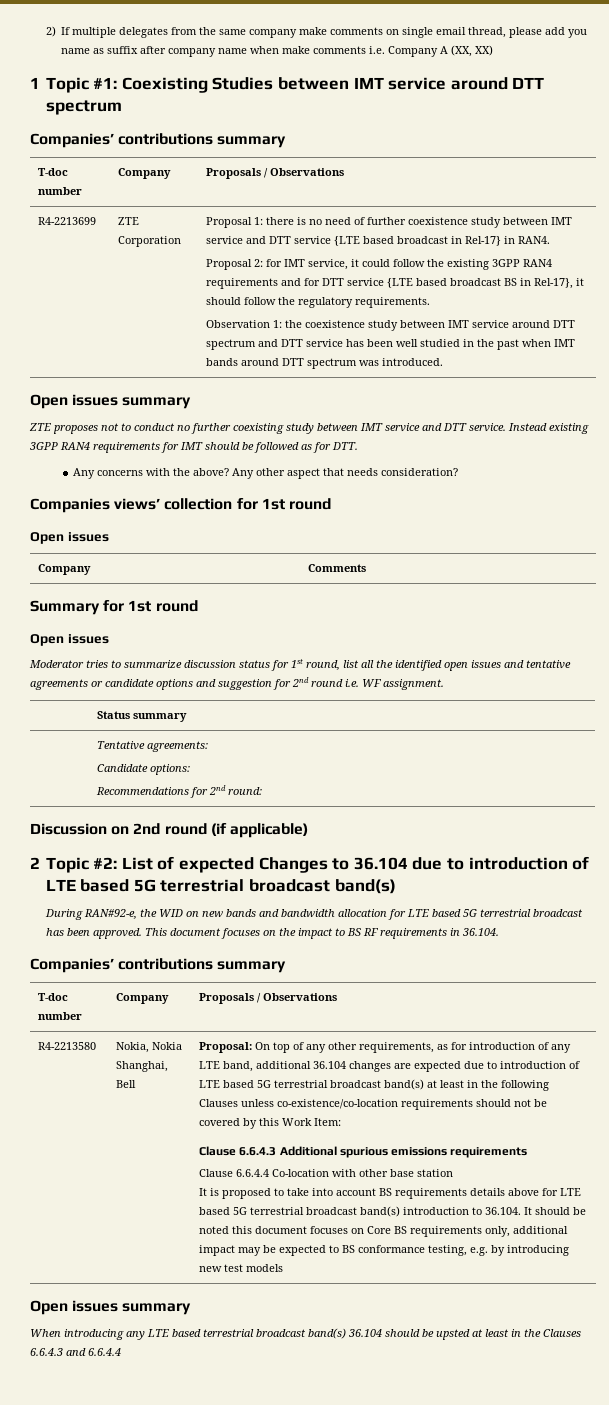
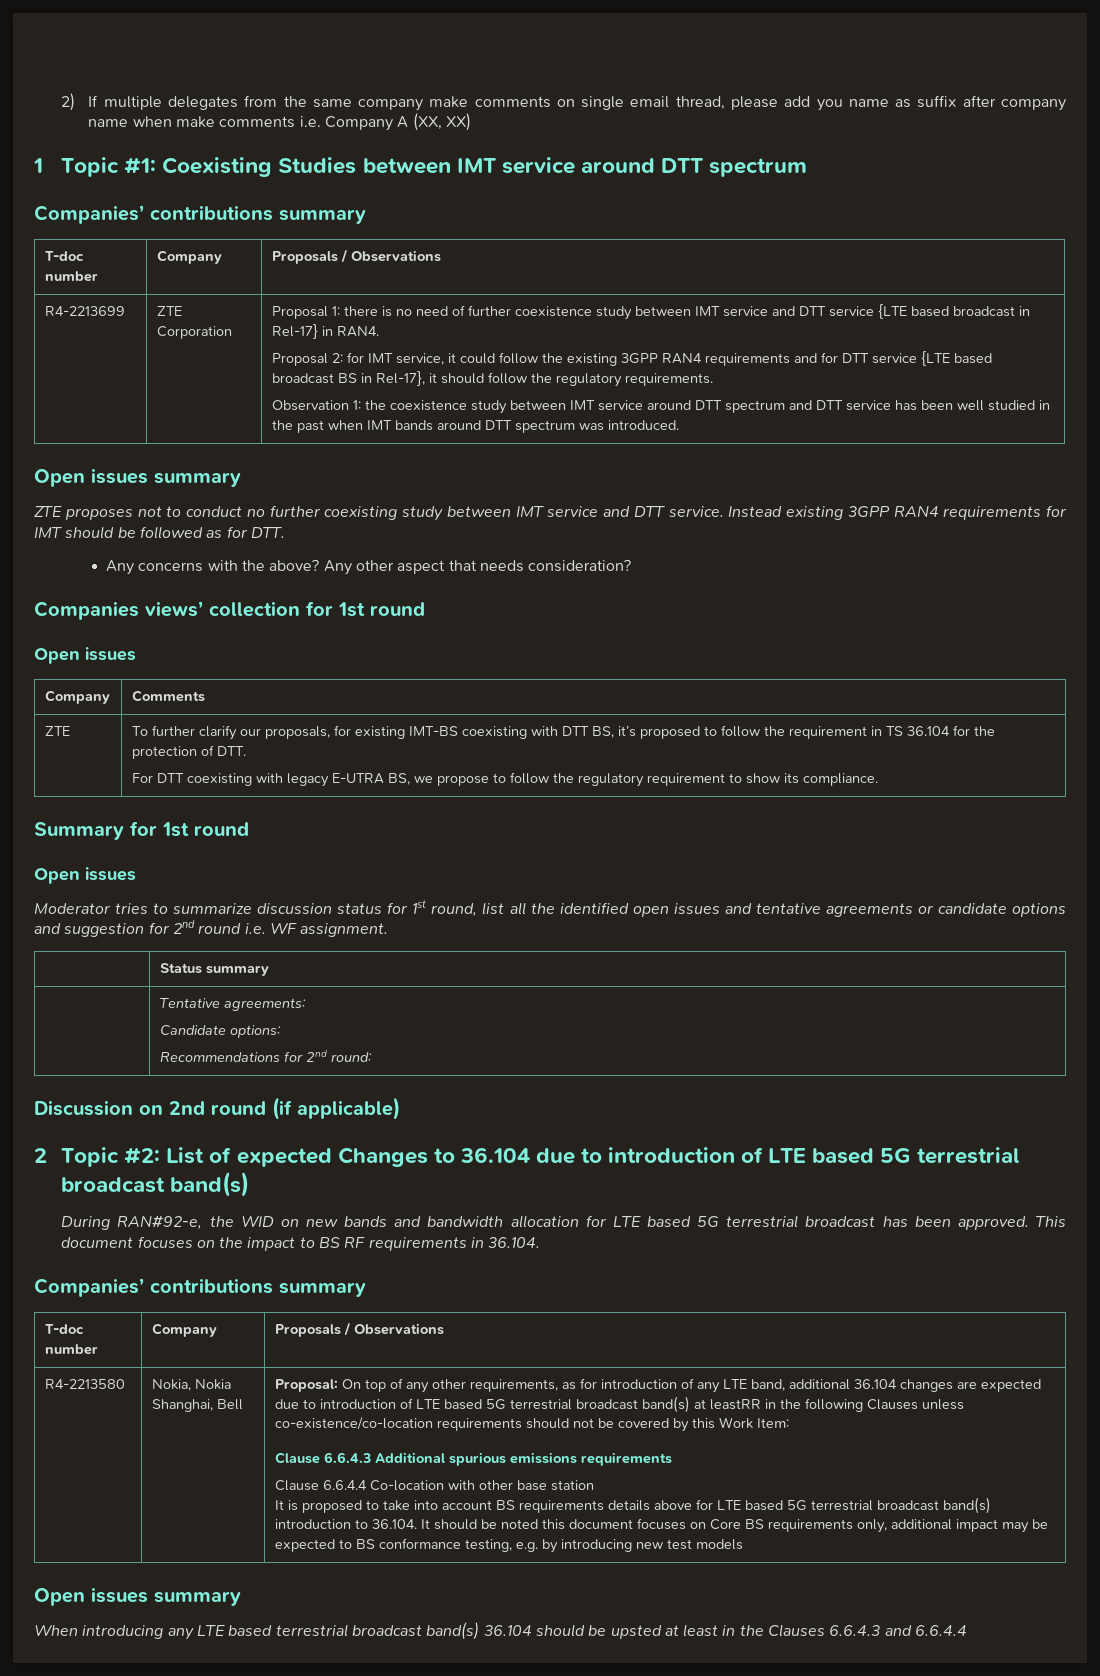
(367, 568) none -> [44,726,70,736] [131,725,995,740] [131,745,246,759] [131,772,878,787] // ZTE | To further clarify our proposals, for existing IMT-BS coexisting with DTT BS, it’s proposed to follow the requirement in TS 36.104 for the protection of DTT. // For DTT coexisting with legacy E-UTRA BS, we propose to follow the regulatory requirement to show its compliance.
[440,1080,465,1088] least -> [709,1399,761,1410] leastRR

